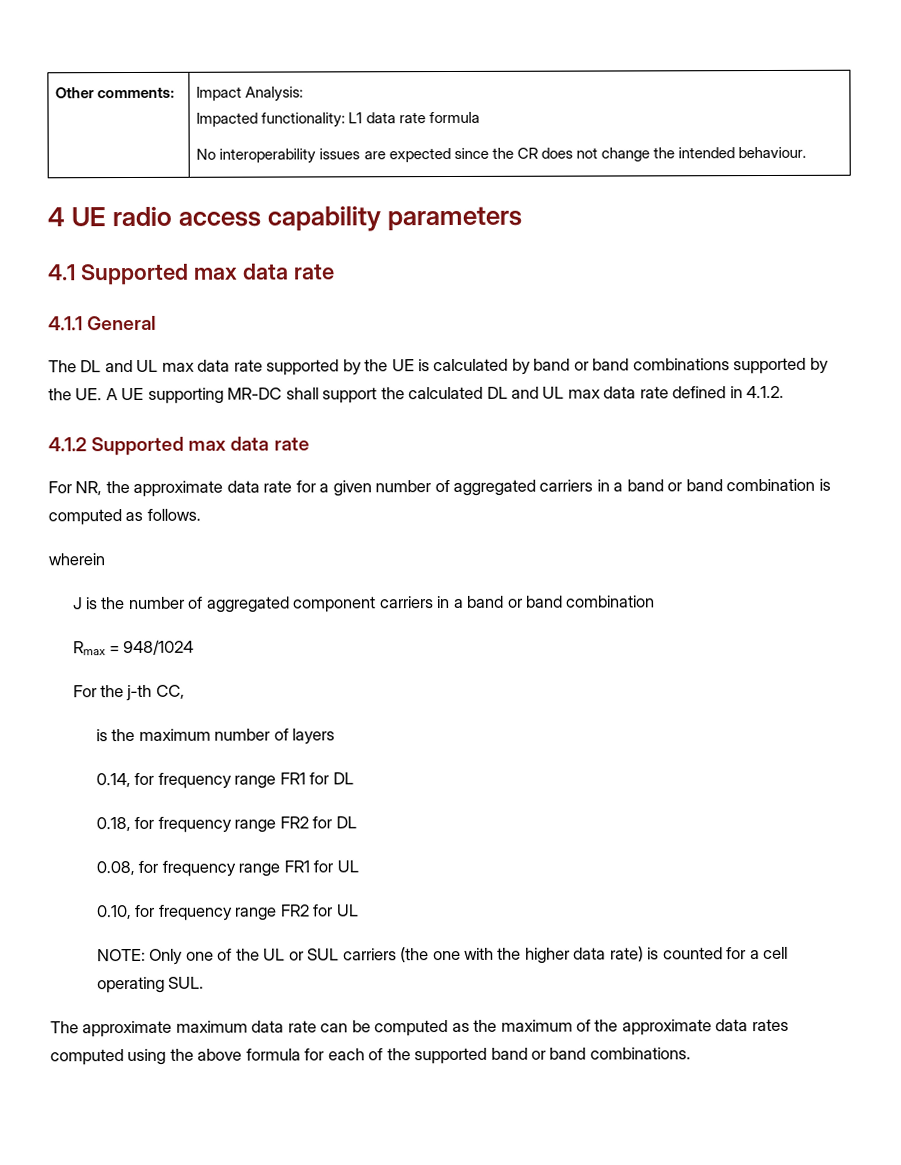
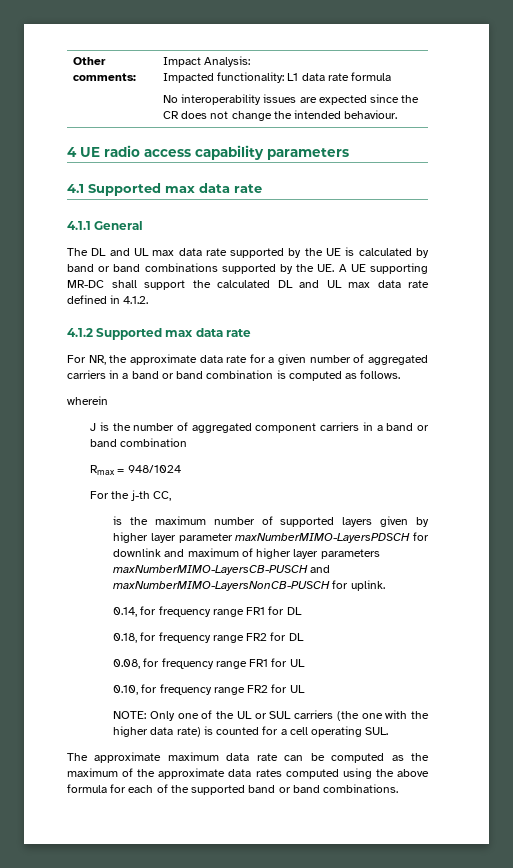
(289, 734) none -> [280,517,335,527] supported
(336, 736) none -> [380,516,429,527] [113,532,429,543] [113,548,380,559] [113,565,331,575] [113,580,385,591] given by higher layer parameter maxNumberMIMO-LayersPDSCH for downlink and maximum of higher layer parameters maxNumberMIMO-LayersCB-PUSCH and maxNumberMIMO-LayersNonCB-PUSCH for uplink.

